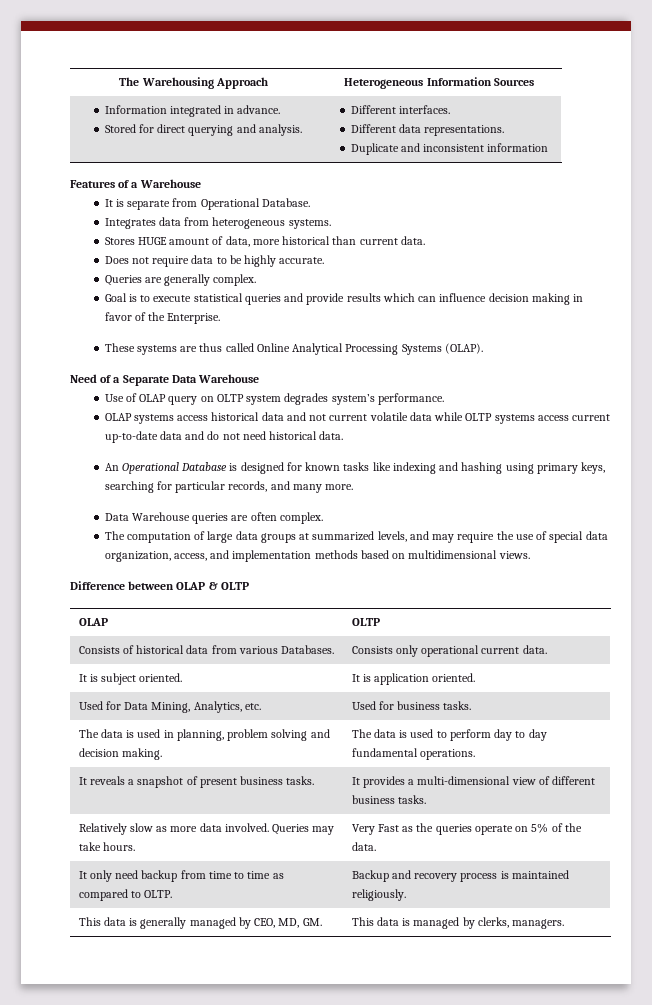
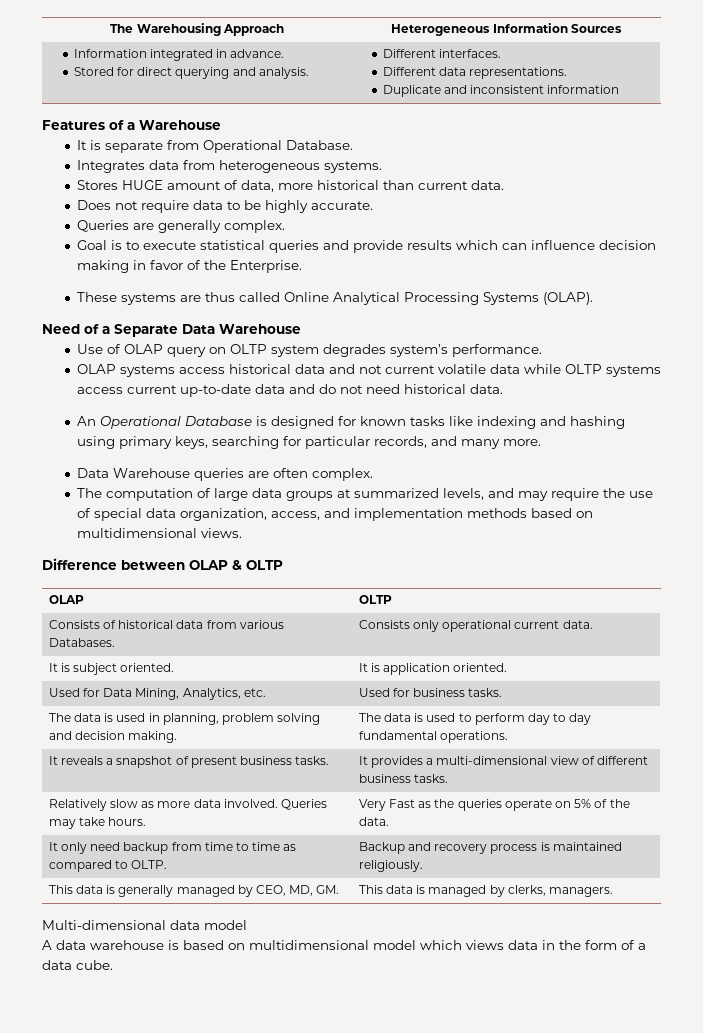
(565, 924) none -> [42,920,247,930] [42,940,646,950] [42,960,113,970] // Multi-dimensional data model // A data warehouse is based on multidimensional model which views data in the form of a data cube.

